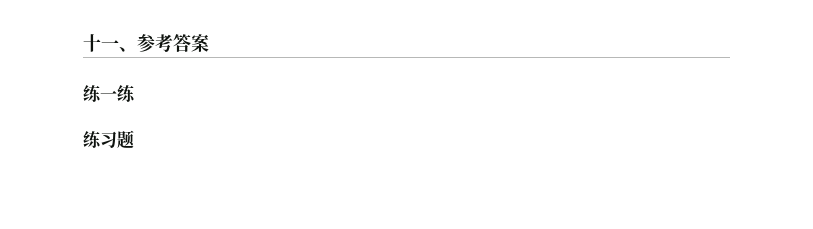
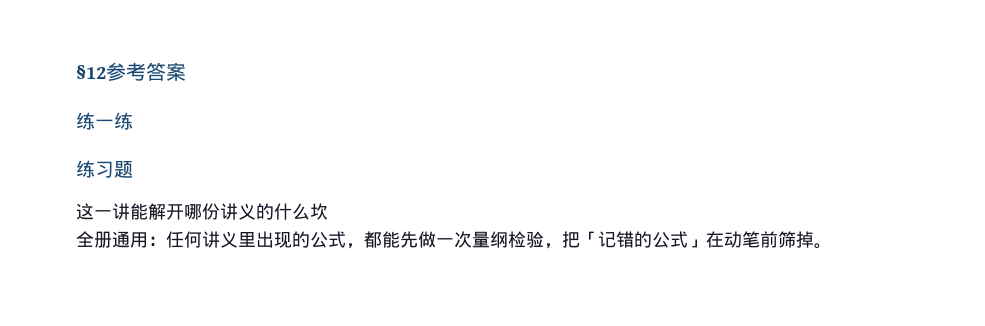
[83,34,137,52] 十一、 -> [76,65,106,79] §12
(134, 139) none -> [76,203,328,220] [76,231,832,249] // 这一讲能解开哪份讲义的什么坎 // 全册通用：任何讲义里出现的公式，都能先做一次量纲检验，把「记错的公式」在动笔前筛掉。

